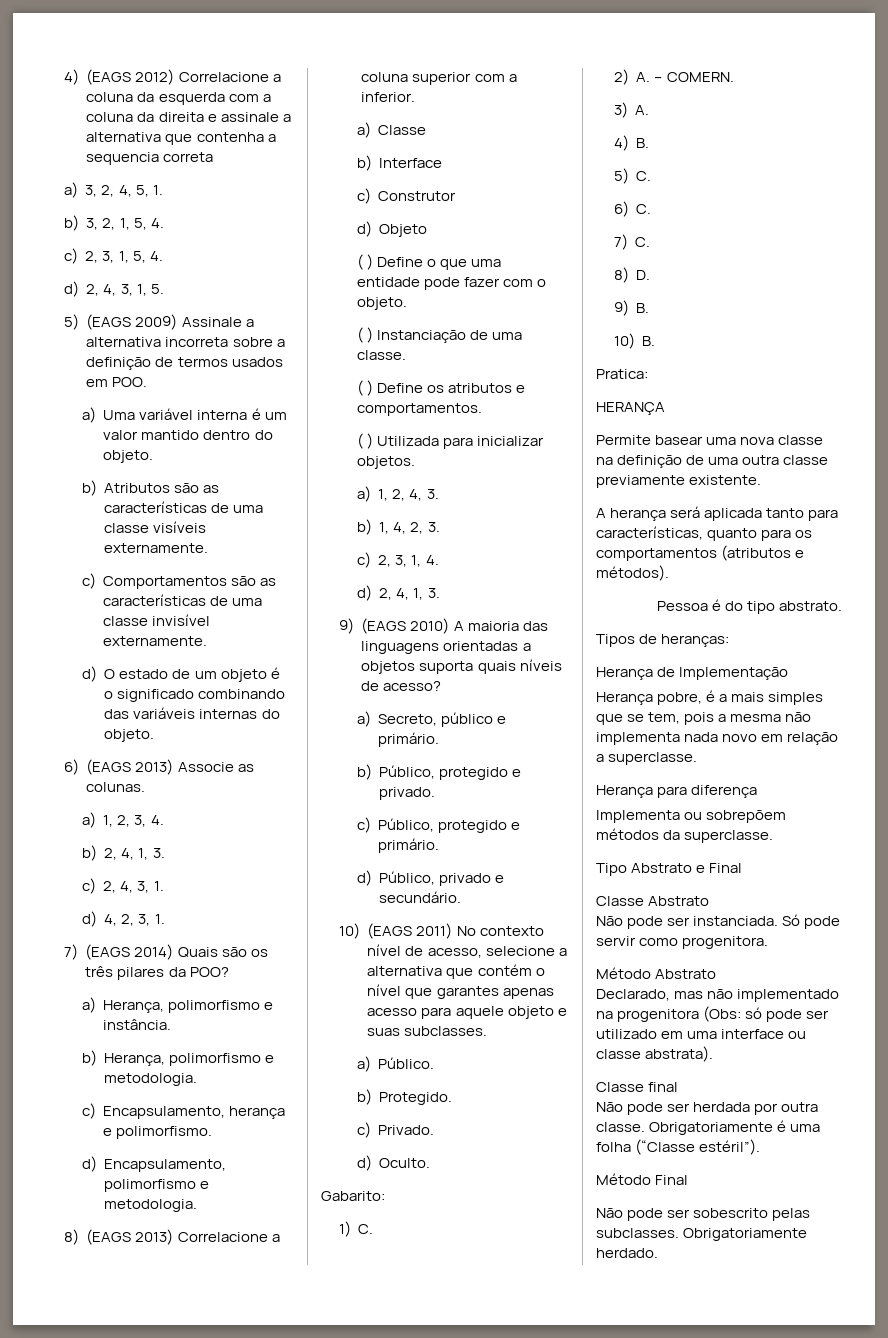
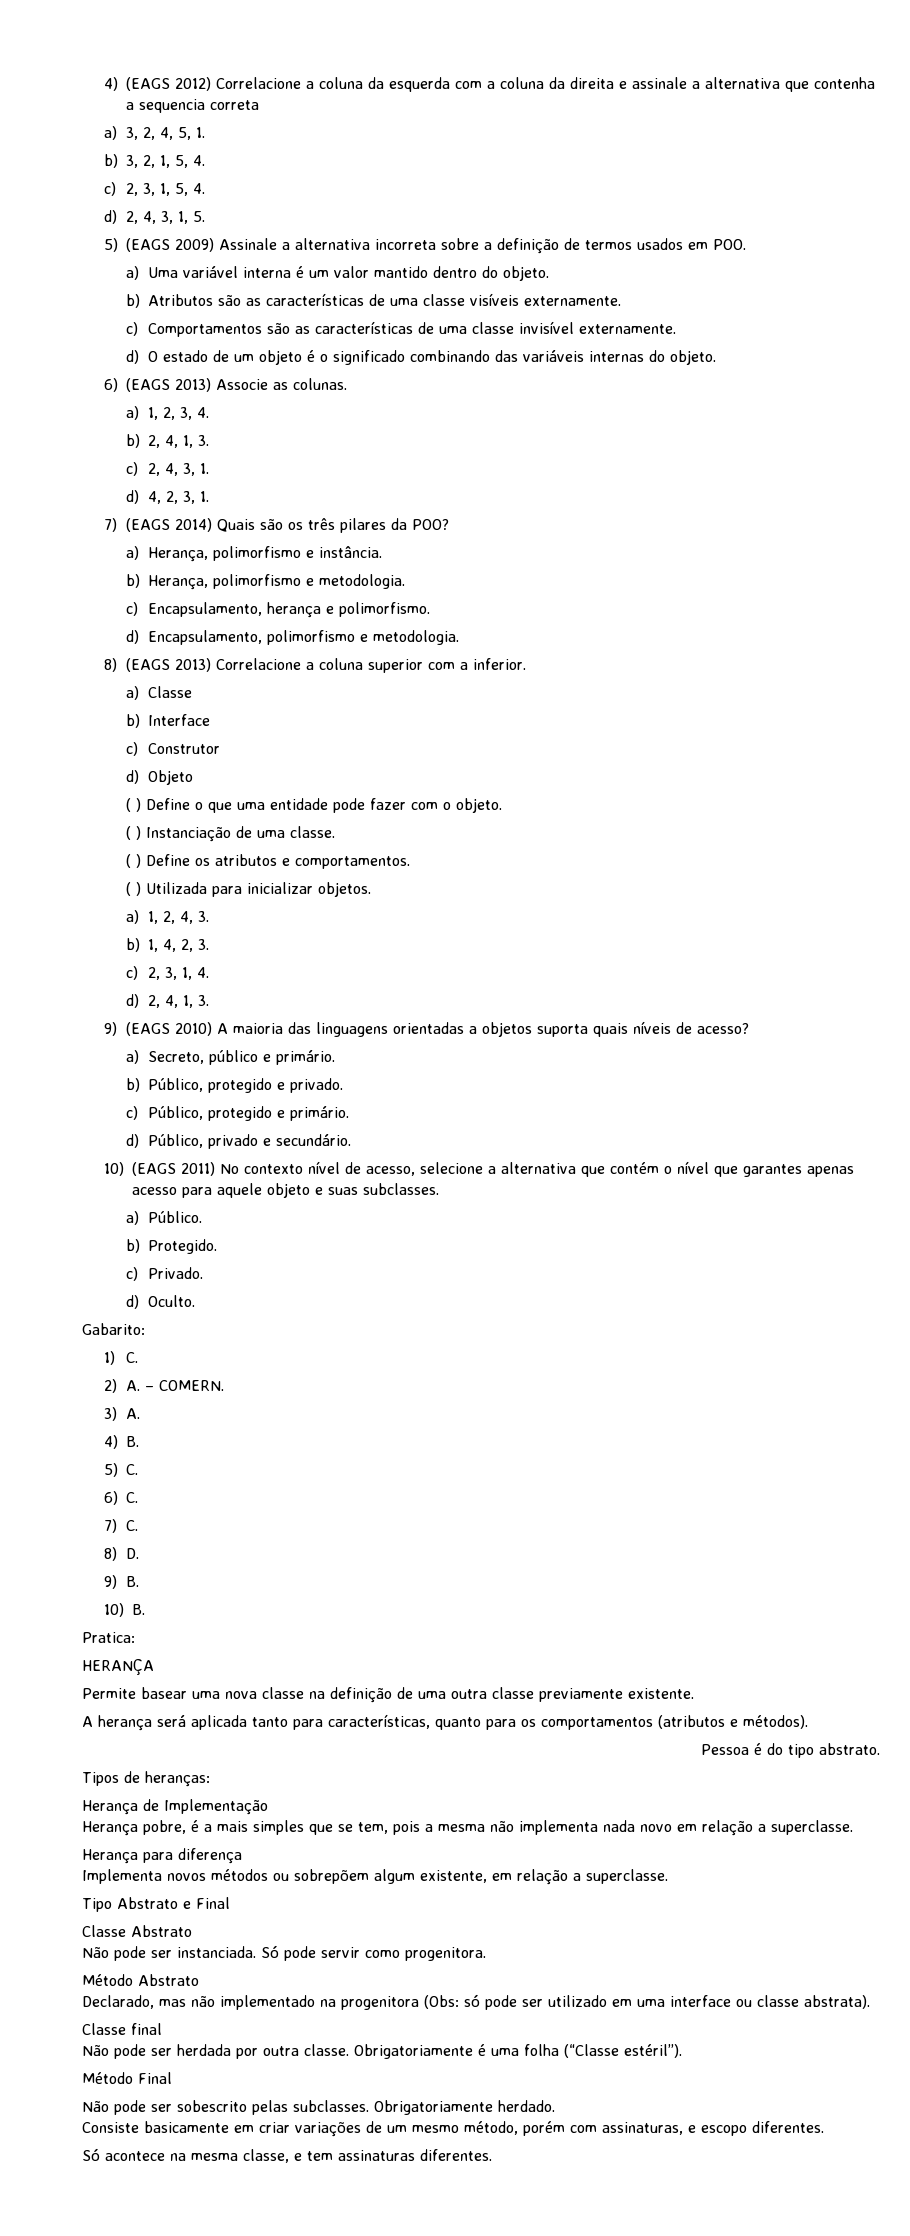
[684,810,787,823] [596,828,681,840] ou sobrepõem métodos da -> [167,1869,581,1885] novos métodos ou sobrepõem algum existente, em relação a
(658, 1253) none -> [82,2121,824,2137] [82,2148,492,2163] // Consiste basicamente em criar variações de um mesmo método, porém com assinaturas, e escopo diferentes. // Só acontece na mesma classe, e tem assinaturas diferentes.

